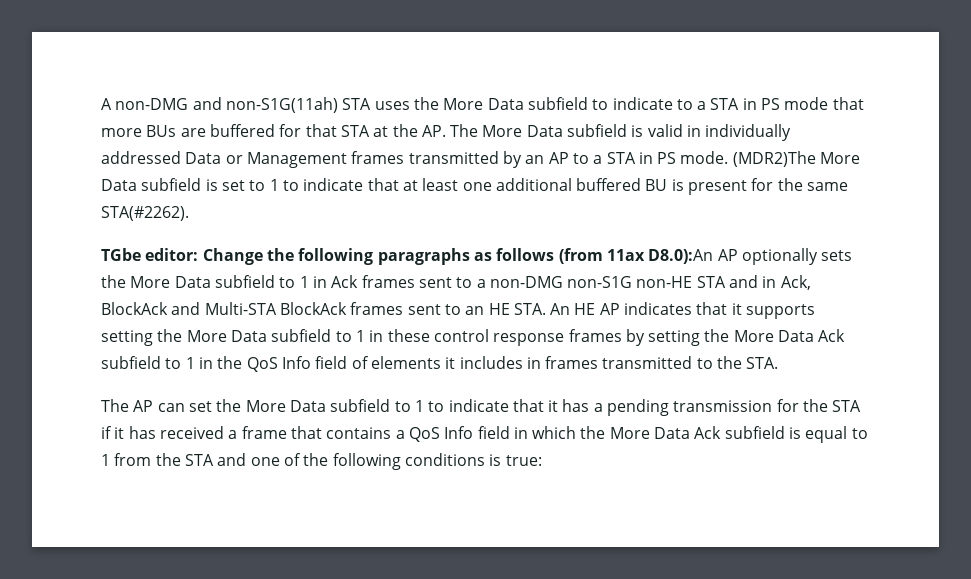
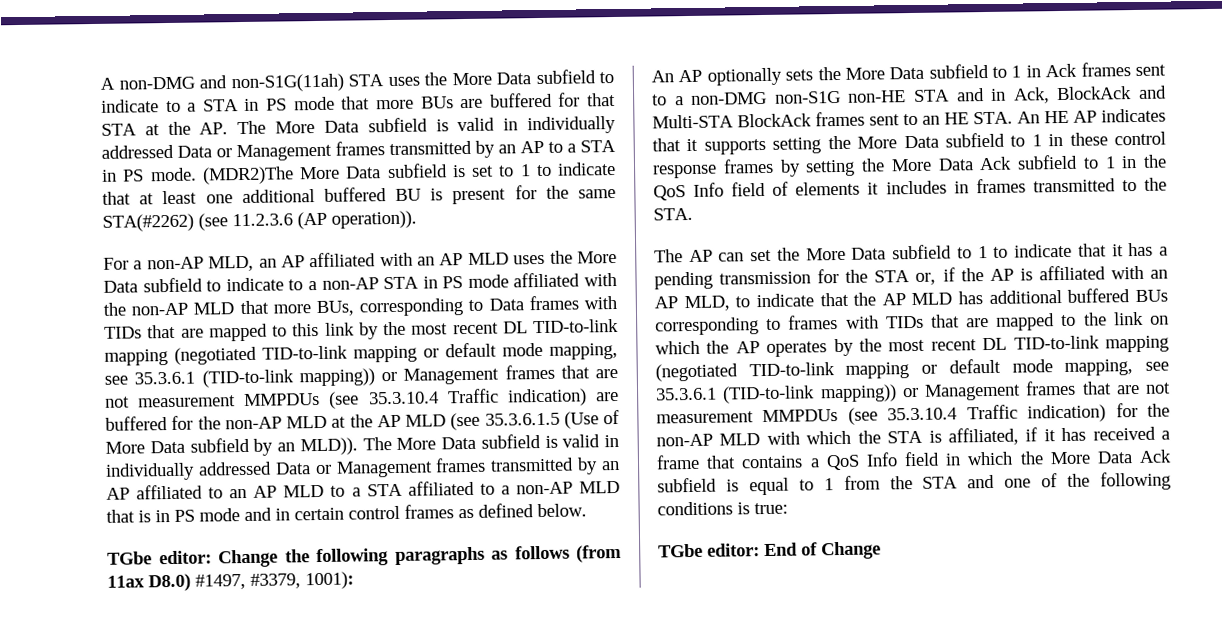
[101,206,189,221] STA(#2262). -> [102,210,417,232] [103,250,617,272] [103,272,617,293] [103,295,617,317] [104,318,619,342] [104,342,618,366] [104,364,618,388] [105,388,619,409] [105,409,620,431] [105,434,619,456] [105,457,620,481] [106,480,620,500] [106,503,587,523] STA(#2262) (see 11.2.3.6 (AP operation)). // For a non-AP MLD, an AP affiliated with an AP MLD uses the More Data subfield to indicate to a non-AP STA in PS mode affiliated with the non-AP MLD that more BUs, corresponding to Data frames with TIDs that are mapped to this link by the most recent DL TID-to-link mapping (negotiated TID-to-link mapping or default mode mapping, see 35.3.6.1 (TID-to-link mapping)) or Management frames that are not measurement MMPDUs (see 35.3.10.4 Traffic indication) are buffered for the non-AP MLD at the AP MLD (see 35.3.6.1.5 (Use of More Data subfield by an MLD)). The More Data subfield is valid in individually addressed Data or Management frames transmitted by an AP affiliated to an AP MLD to a STA affiliated to a non-AP MLD that is in PS mode and in certain control frames as defined below.
[648,249,714,264] D8.0):An -> [148,571,354,592] [651,70,674,83] D8.0) #1497, #3379, 1001): // An
(862, 406) none -> [915,265,1168,285] [654,288,1168,312] [655,311,1169,336] [655,335,1169,357] [655,358,1169,382] [656,380,1171,404] [656,402,1170,425] [656,427,1019,447] or, if the AP is affiliated with an AP MLD, to indicate that the AP MLD has additional buffered BUs corresponding to frames with TIDs that are mapped to the link on which the AP operates by the most recent DL TID-to-link mapping (negotiated TID-to-link mapping or default mode mapping, see 35.3.6.1 (TID-to-link mapping)) or Management frames that are not measurement MMPDUs (see 35.3.10.4 Traffic indication) for the non-AP MLD with which the STA is affiliated,
(542, 460) none -> [658,541,881,560] // TGbe editor: End of Change

